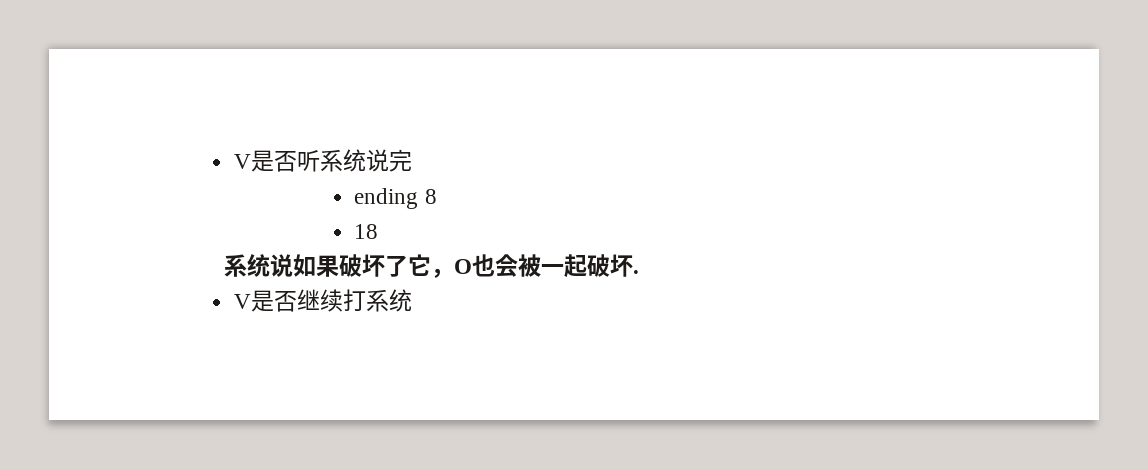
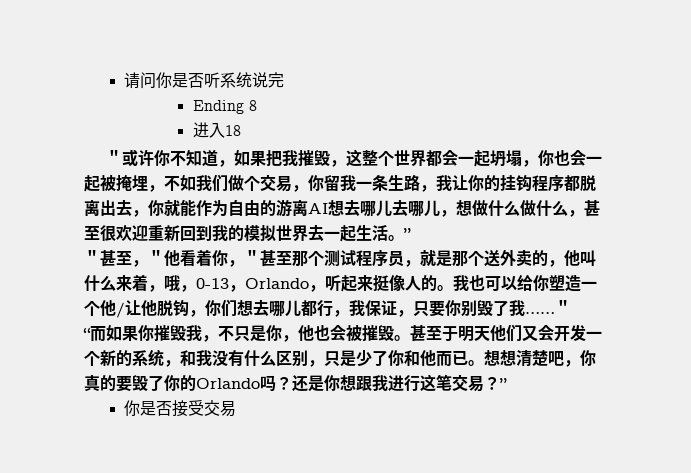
[233,154,251,169] V -> [124,72,173,89] 请问你
[354,188,419,209] ending -> [192,100,244,114] Ending
(437, 196) none -> [192,122,225,138] 进入
[224,254,640,278] [233,289,412,312] 系统说如果破坏了它，O也会被一起破坏. // V是否继续打系统 -> [105,149,602,167] [84,174,596,192] [84,199,600,217] [84,224,411,242] [84,249,596,267] [84,274,597,292] [84,299,571,318] [83,324,602,342] [84,349,596,367] [84,374,507,392] [124,400,237,417] ＂或许你不知道，如果把我摧毁，这整个世界都会一起坍塌，你也会一起被掩埋，不如我们做个交易，你留我一条生路，我让你的挂钩程序都脱离出去，你就能作为自由的游离AI想去哪儿去哪儿，想做什么做什么，甚至很欢迎重新回到我的模拟世界去一起生活。” // ＂甚至，＂他看着你，＂甚至那个测试程序员，就是那个送外卖的，他叫什么来着，哦，0-13，Orlando，听起来挺像人的。我也可以给你塑造一个他/让他脱钩，你们想去哪儿都行，我保证，只要你别毁了我……＂ // “而如果你摧毁我，不只是你，他也会被摧毁。甚至于明天他们又会开发一个新的系统，和我没有什么区别，只是少了你和他而已。想想清楚吧，你真的要毁了你的Orlando吗？还是你想跟我进行这笔交易？” // 你是否接受交易

